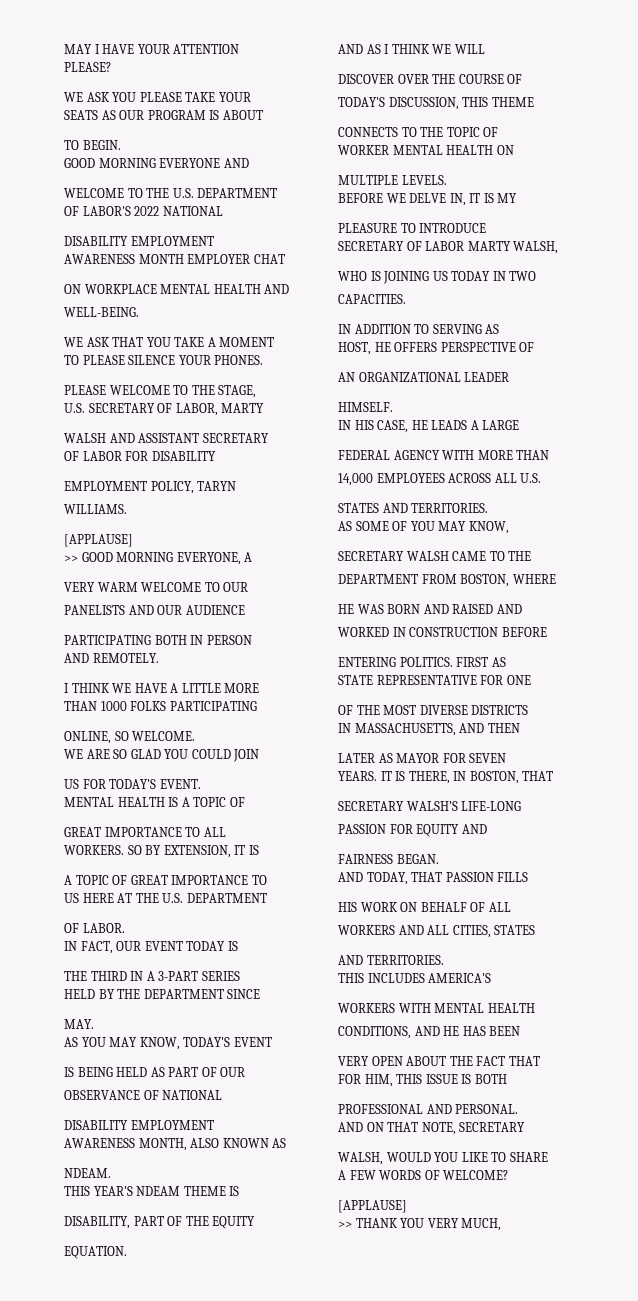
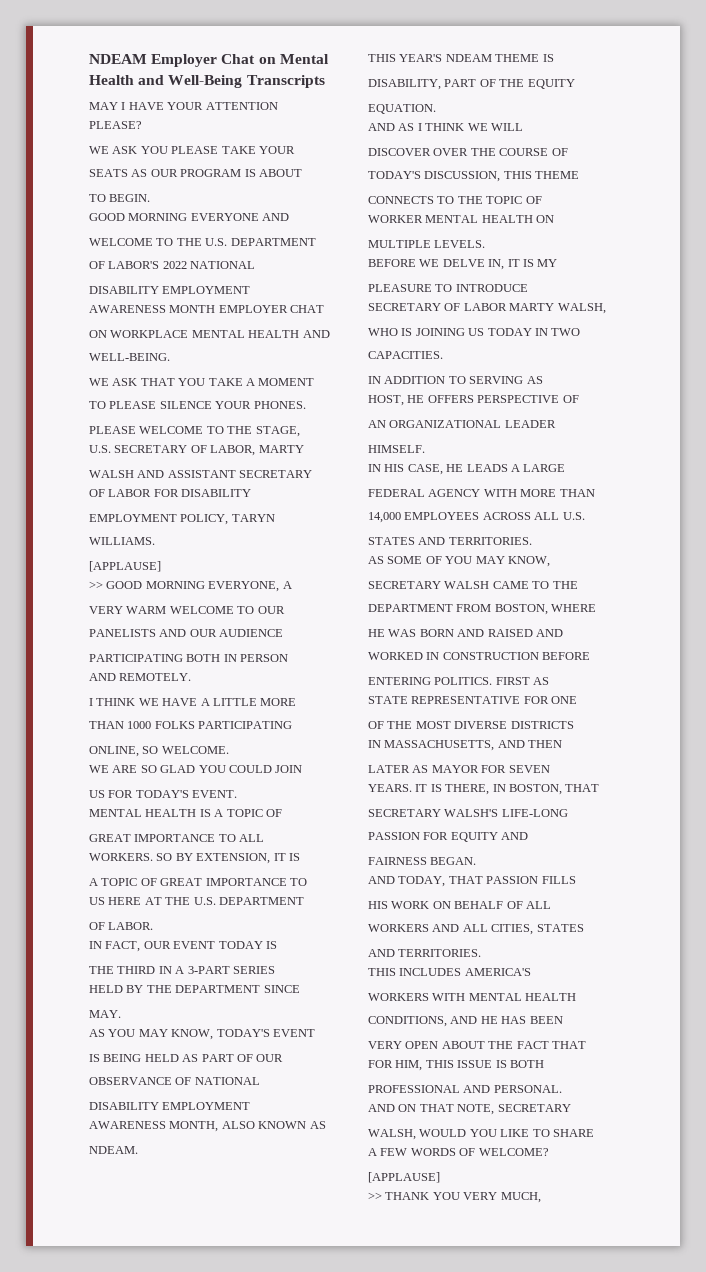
(64, 49) none -> [89,54,329,67] [89,75,325,88] NDEAM Employer Chat on Mental Health and Well-Being Transcripts //

